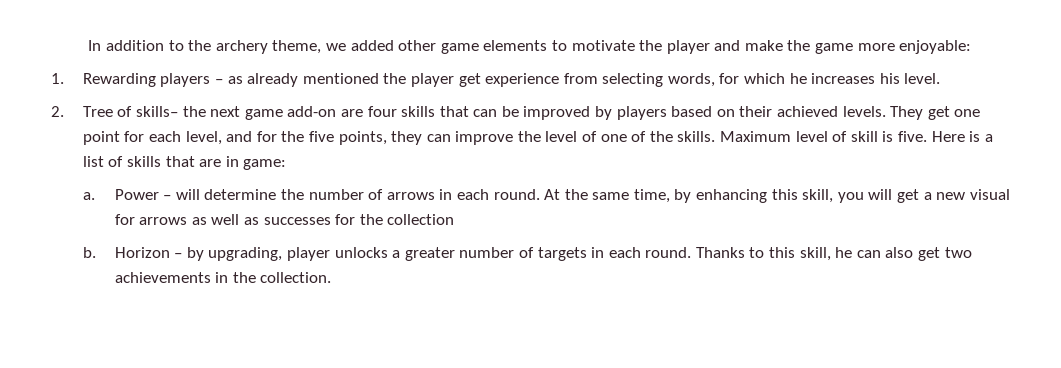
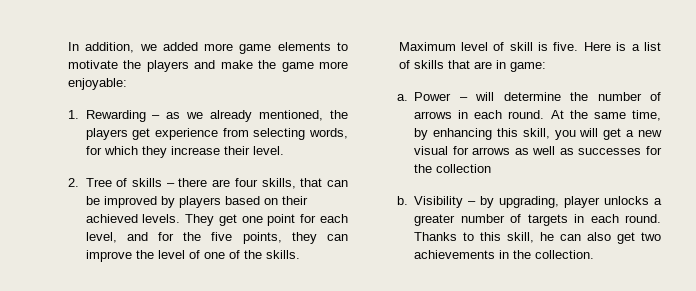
[106,40,322,54] addition to the archery theme, -> [85,42,135,53] addition,
[398,40,437,51] other -> [204,43,234,51] more
[666,40,710,54] player -> [146,60,189,72] players
[160,73,211,87] players -> (146, 116) none
[247,73,454,87] already mentioned the player -> [186,110,348,122] [85,128,128,140] we already mentioned, the players
[789,73,900,84] he increases his -> [141,146,250,158] they increase their
[135,106,337,120] skills– the next game add-on -> [131,178,208,187] skills – there
[401,106,436,117] skills -> [261,178,296,189] skills,
[114,247,170,258] Horizon -> [414,196,464,208] Visibility

